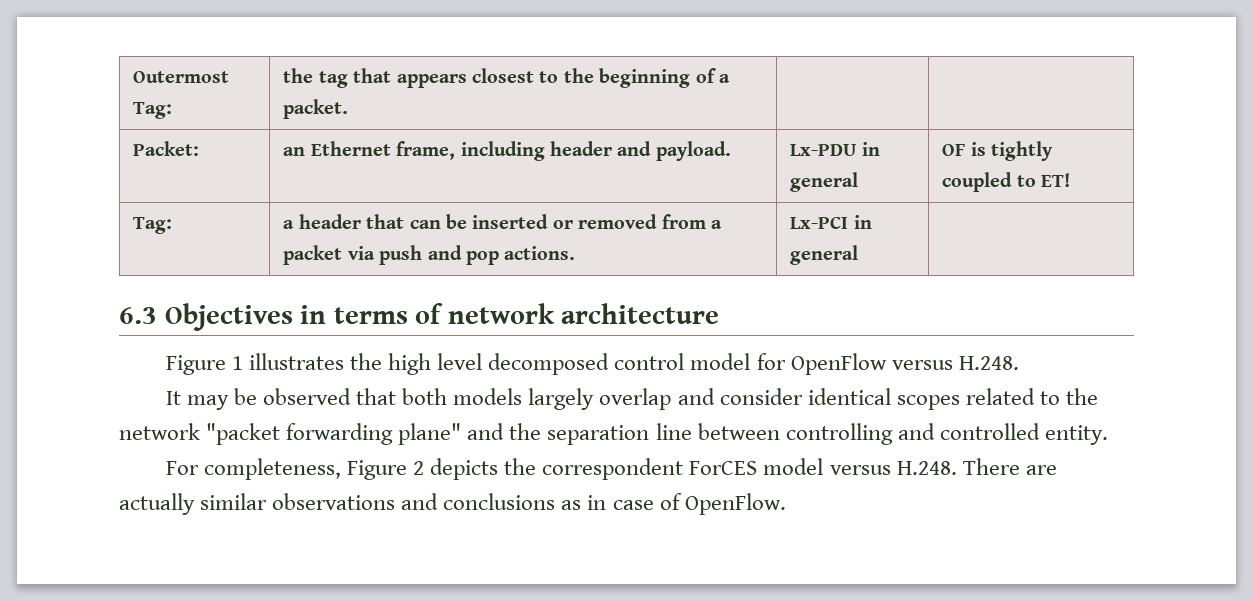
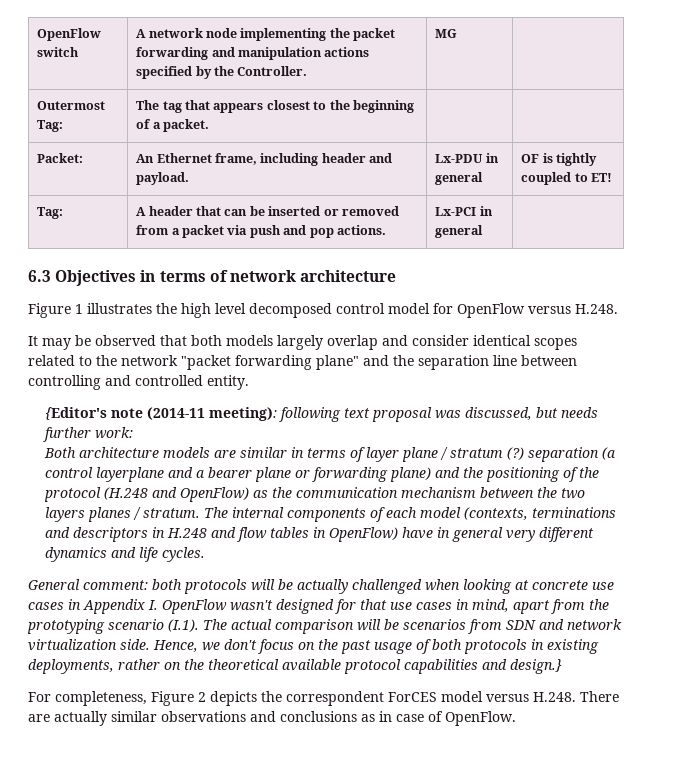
(133, 77) none -> [37,28,102,41] [37,47,80,57] [136,28,396,41] [136,47,370,60] [136,66,308,79] [435,29,458,38] OpenFlow switch | A network node implementing the packet forwarding and manipulation actions specified by the Controller. | MG | //
[283,68,314,83] the -> [136,100,160,110] The
[283,147,306,156] an -> [136,154,155,163] An
[283,220,295,229] a -> [136,207,147,216] A
(1108, 435) none -> [44,407,598,422] [42,427,133,442] [43,447,616,462] [44,467,599,482] [43,487,585,502] [44,507,616,522] [44,527,594,542] [44,547,205,562] [28,579,614,594] [28,599,609,614] [27,619,622,634] [28,639,599,654] [28,659,562,674] // {Editor's note (2014-11 meeting): following text proposal was discussed, but needs further work: // Both architecture models are similar in terms of layer plane / stratum (?) separation (a control layerplane and a bearer plane or forwarding plane) and the positioning of the protocol (H.248 and OpenFlow) as the communication mechanism between the two layers planes / stratum. The internal components of each model (contexts, terminations and descriptors in H.248 and flow tables in OpenFlow) have in general very different dynamics and life cycles. // General comment: both protocols will be actually challenged when looking at concrete use cases in Appendix I. OpenFlow wasn't designed for that use cases in mind, apart from the prototyping scenario (I.1). The actual comparison will be scenarios from SDN and network virtualization side. Hence, we don't focus on the past usage of both protocols in existing deployments, rather on the theoretical available protocol capabilities and design.}

